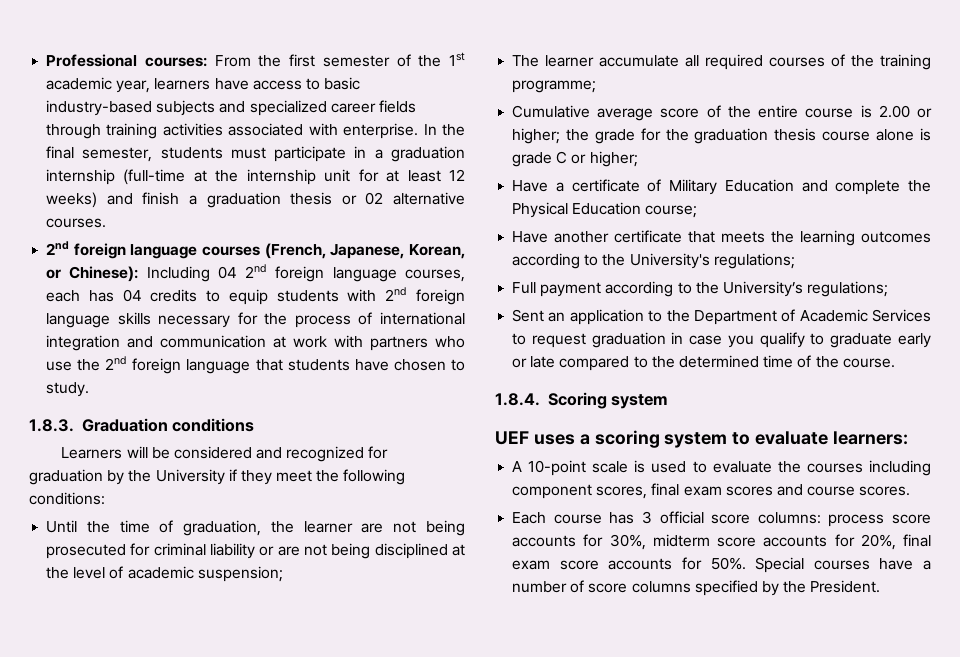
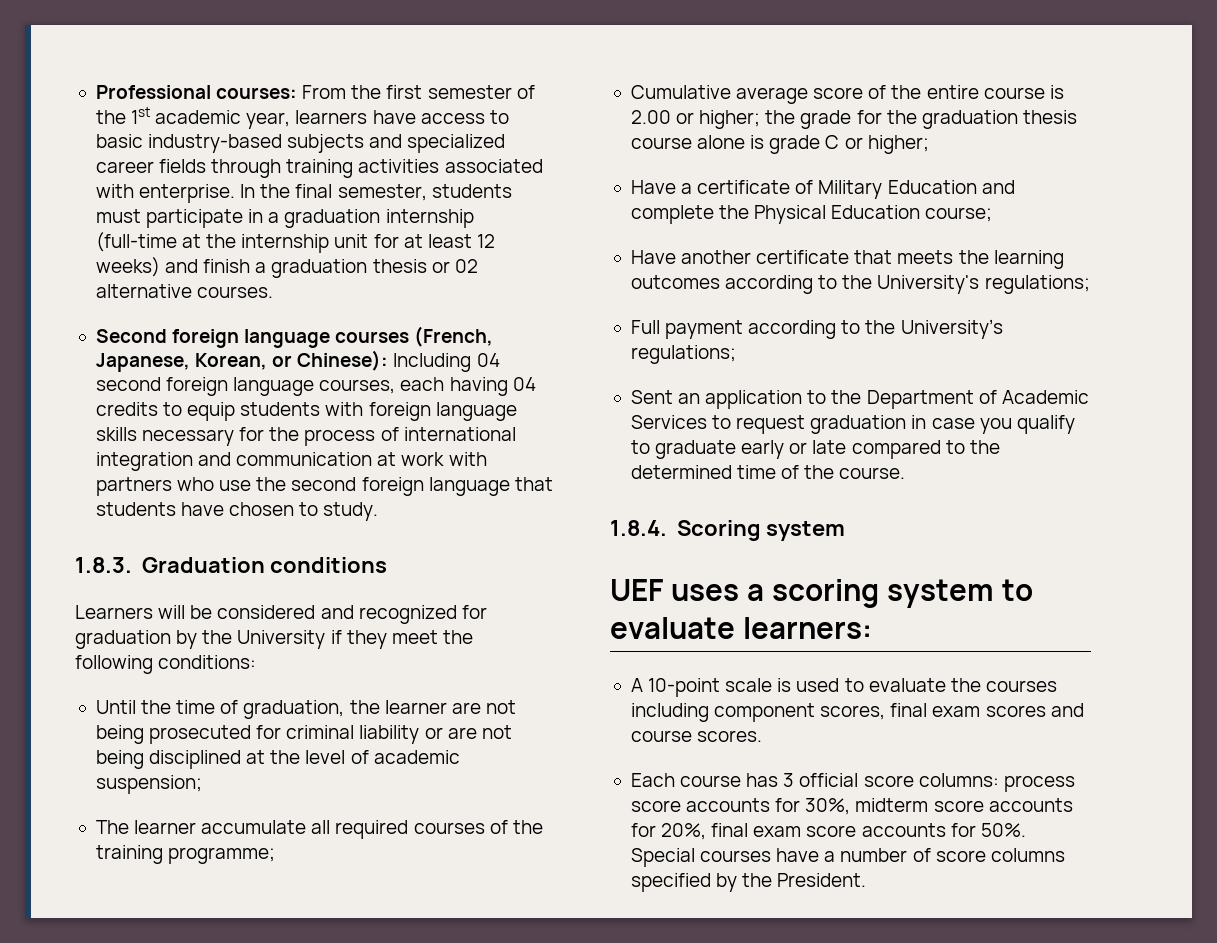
[46,241,70,255] 2nd -> [95,329,167,343] Second
[245,264,268,278] 2nd -> [95,377,161,391] second
[88,290,114,302] has -> [449,377,508,396] having
[385,287,408,301] 2nd -> (364, 409) none
[105,356,128,370] 2nd -> [291,477,357,491] second

